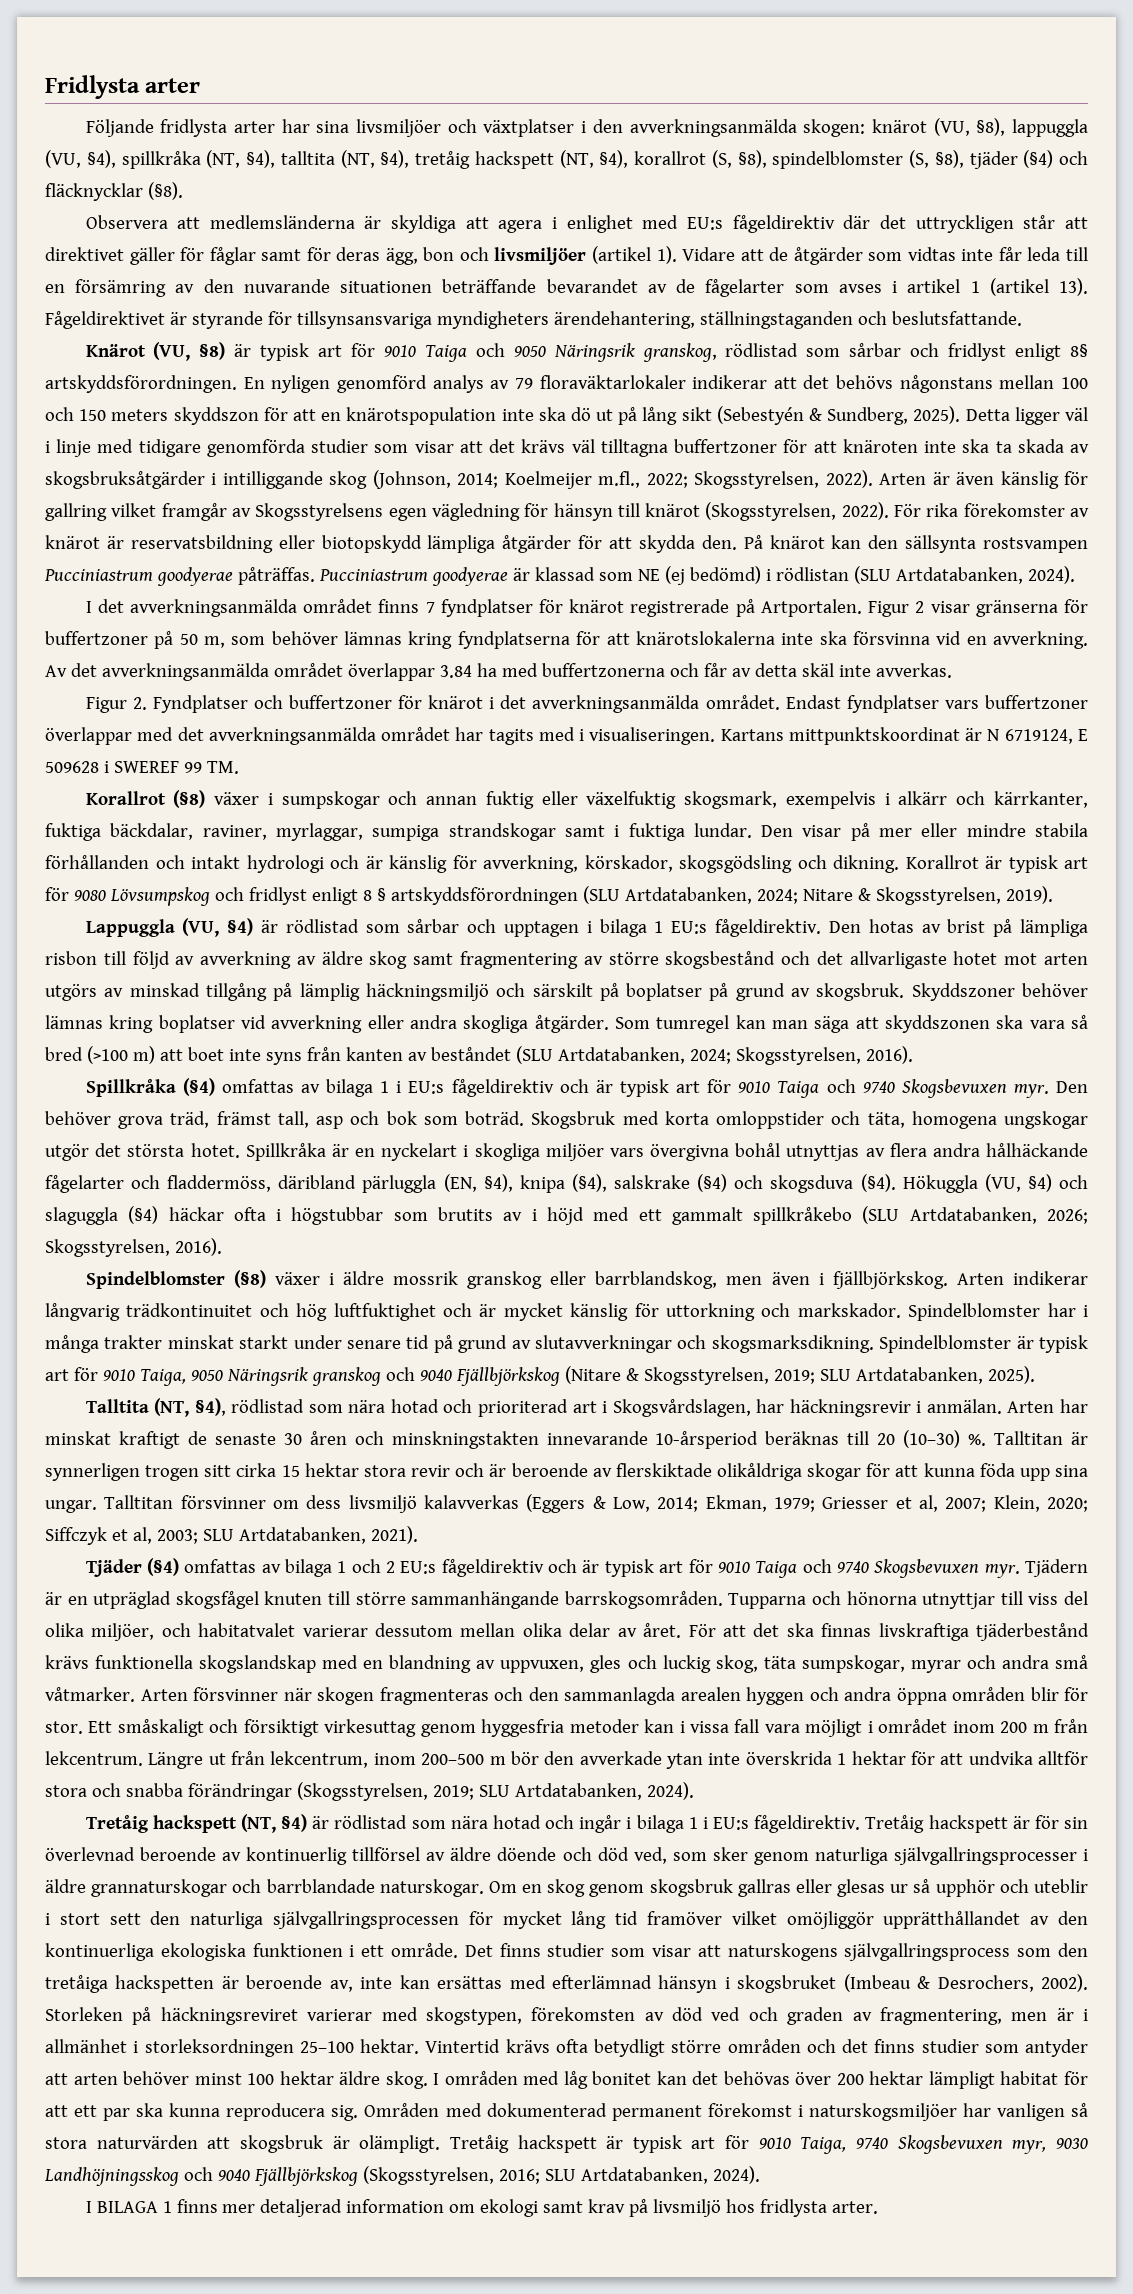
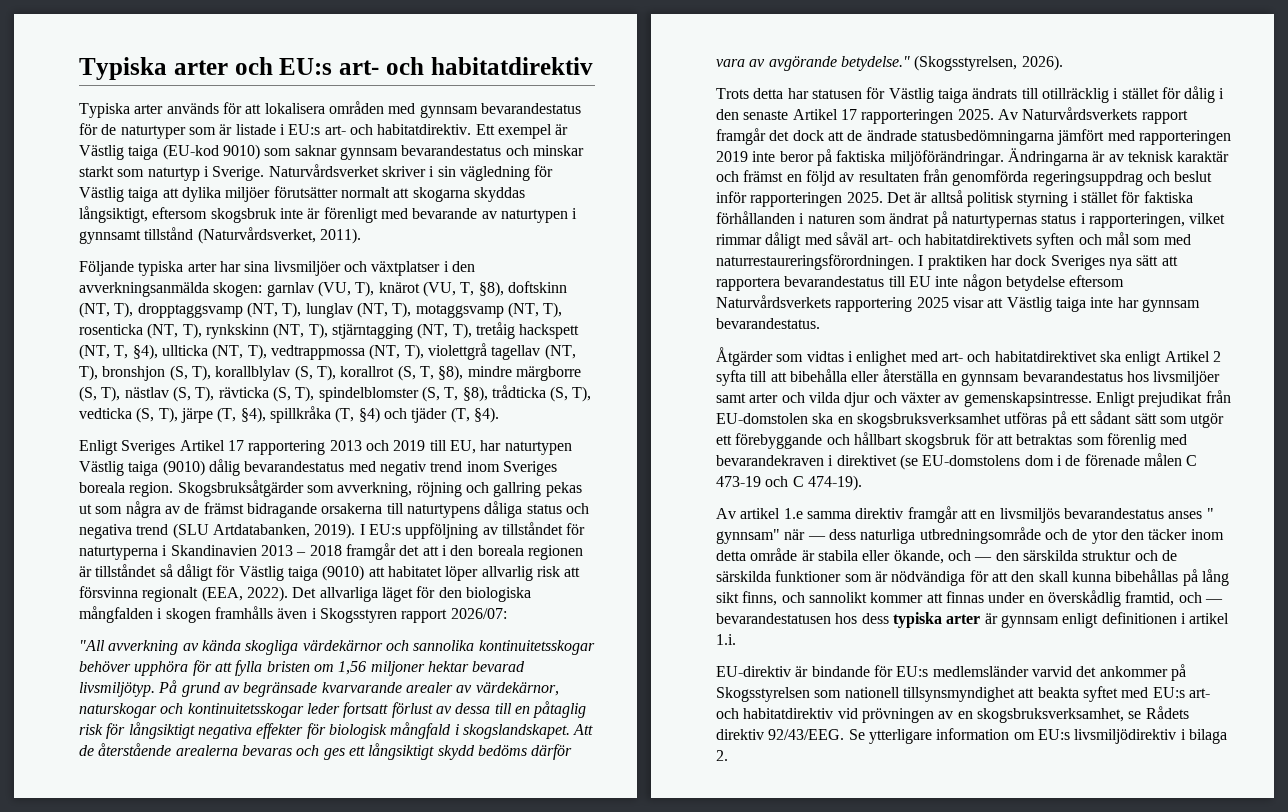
[45,75,201,99] Fridlysta arter -> [79,57,593,80] [79,101,581,118] [79,123,569,139] [79,144,584,160] [79,164,554,181] [79,186,525,202] [79,206,578,223] [79,227,361,244] Typiska arter och EU:s art- och habitatdirektiv // Typiska arter används för att lokalisera områden med gynnsam bevarandestatus för de naturtyper som är listade i EU:s art- och habitatdirektiv. Ett exempel är Västlig taiga (EU-kod 9010) som saknar gynnsam bevarandestatus och minskar starkt som naturtyp i Sverige. Naturvårdsverket skriver i sin vägledning för Västlig taiga att dylika miljöer förutsätter normalt att skogarna skyddas långsiktigt, eftersom skogsbruk inte är förenligt med bevarande av naturtypen i gynnsamt tillstånd (Naturvårdsverket, 2011).
[160,119,228,137] fridlysta -> [138,261,184,276] typiska
[871,118,1088,137] [45,150,1088,169] [45,182,183,201] [85,215,1088,233] [45,246,1088,265] [45,278,1089,297] [45,311,1022,329] [85,342,1089,362] [45,375,1088,393] [45,406,1088,425] [45,439,1089,457] [45,470,1089,489] [45,502,1089,521] [45,535,1088,553] [44,566,1075,586] [85,599,1088,617] [45,631,1089,649] [45,663,952,681] [85,695,1088,713] [45,727,1088,745] [45,761,239,774] [85,790,1089,809] [45,823,1088,841] [45,855,1088,873] [45,886,1053,906] [85,918,1088,937] [45,951,1089,969] [45,983,1088,1001] [45,1015,1089,1033] [45,1046,913,1065] [85,1078,1088,1098] [45,1111,1089,1129] [45,1143,1088,1161] [45,1174,1088,1193] [45,1206,1088,1225] [45,1238,222,1257] [85,1270,1088,1289] [45,1303,1088,1321] [45,1335,1088,1353] [45,1366,1035,1386] [85,1398,1088,1417] [45,1430,1088,1449] [45,1463,1088,1481] [45,1494,1089,1513] [45,1526,418,1545] [85,1558,1089,1578] [45,1591,1089,1609] [45,1623,1089,1641] [45,1655,1088,1673] [45,1687,1088,1705] [45,1719,1089,1737] [45,1751,1088,1769] [45,1782,694,1801] [85,1814,1088,1833] [45,1847,1088,1865] [45,1879,1088,1897] [45,1911,1088,1929] [45,1943,1088,1961] [45,1974,1088,1993] [45,2007,1088,2025] [45,2039,1088,2057] [45,2071,1088,2089] [45,2103,1088,2121] [45,2135,1088,2154] [44,2166,760,2186] [85,2199,879,2217] knärot (VU, §8), lappuggla (VU, §4), spillkråka (NT, §4), talltita (NT, §4), tretåig hackspett (NT, §4), korallrot (S, §8), spindelblomster (S, §8), tjäder (§4) och fläcknycklar (§8). // Observera att medlemsländerna är skyldiga att agera i enlighet med EU:s fågeldirektiv där det uttryckligen står att direktivet gäller för fåglar samt för deras ägg, bon och livsmiljöer (artikel 1). Vidare att de åtgärder som vidtas inte får leda till en försämring av den nuvarande situationen beträffande bevarandet av de fågelarter som avses i artikel 1 (artikel 13). Fågeldirektivet är styrande för tillsynsansvariga myndigheters ärendehantering, ställningstaganden och beslutsfattande. // Knärot (VU, §8) är typisk art för 9010 Taiga och 9050 Näringsrik granskog, rödlistad som sårbar och fridlyst enligt 8§ artskyddsförordningen. En nyligen genomförd analys av 79 floraväktarlokaler indikerar att det behövs någonstans mellan 100 och 150 meters skyddszon för att en knärotspopulation inte ska dö ut på lång sikt (Sebestyén & Sundberg, 2025). Detta ligger väl i linje med tidigare genomförda studier som visar att det krävs väl tilltagna buffertzoner för att knäroten inte ska ta skada av skogsbruksåtgärder i intilliggande skog (Johnson, 2014; Koelmeijer m.fl., 2022; Skogsstyrelsen, 2022). Arten är även känslig för gallring vilket framgår av Skogsstyrelsens egen vägledning för hänsyn till knärot (Skogsstyrelsen, 2022). För rika förekomster av knärot är reservatsbildning eller biotopskydd lämpliga åtgärder för att skydda den. På knärot kan den sällsynta rostsvampen Pucciniastrum goodyerae påträffas. Pucciniastrum goodyerae är klassad som NE (ej bedömd) i rödlistan (SLU Artdatabanken, 2024). // I det avverkningsanmälda området finns 7 fyndplatser för knärot registrerade på Artportalen. Figur 2 visar gränserna för buffertzoner på 50 m, som behöver lämnas kring fyndplatserna för att knärotslokalerna inte ska försvinna vid en avverkning. Av det avverkningsanmälda området överlappar 3.84 ha med buffertzonerna och får av detta skäl inte avverkas. // Figur 2. Fyndplatser och buffertzoner för knärot i det avverkningsanmälda området. Endast fyndplatser vars buffertzoner överlappar med det avverkningsanmälda området har tagits med i visualiseringen. Kartans mittpunktskoordinat är N 6719124, E 509628 i SWEREF 99 TM. // Korallrot (§8) växer i sumpskogar och annan fuktig eller växelfuktig skogsmark, exempelvis i alkärr och kärrkanter, fuktiga bäckdalar, raviner, myrlaggar, sumpiga strandskogar samt i fuktiga lundar. Den visar på mer eller mindre stabila förhållanden och intakt hydrologi och är känslig för avverkning, körskador, skogsgödsling och dikning. Korallrot är typisk art för 9080 Lövsumpskog och fridlyst enligt 8 § artskyddsförordningen (SLU Artdatabanken, 2024; Nitare & Skogsstyrelsen, 2019). // Lappuggla (VU, §4) är rödlistad som sårbar och upptagen i bilaga 1 EU:s fågeldirektiv. Den hotas av brist på lämpliga risbon till följd av avverkning av äldre skog samt fragmentering av större skogsbestånd och det allvarligaste hotet mot arten utgörs av minskad tillgång på lämplig häckningsmiljö och särskilt på boplatser på grund av skogsbruk. Skyddszoner behöver lämnas kring boplatser vid avverkning eller andra skogliga åtgärder. Som tumregel kan man säga att skyddszonen ska vara så bred (>100 m) att boet inte syns från kanten av beståndet (SLU Artdatabanken, 2024; Skogsstyrelsen, 2016). // Spillkråka (§4) omfattas av bilaga 1 i EU:s fågeldirektiv och är typisk art för 9010 Taiga och 9740 Skogsbevuxen myr. Den behöver grova träd, främst tall, asp och bok som boträd. Skogsbruk med korta omloppstider och täta, homogena ungskogar utgör det största hotet. Spillkråka är en nyckelart i skogliga miljöer vars övergivna bohål utnyttjas av flera andra hålhäckande fågelarter och fladdermöss, däribland pärluggla (EN, §4), knipa (§4), salskrake (§4) och skogsduva (§4). Hökuggla (VU, §4) och slaguggla (§4) häckar ofta i högstubbar som brutits av i höjd med ett gammalt spillkråkebo (SLU Artdatabanken, 2026; Skogsstyrelsen, 2016). // Spindelblomster (§8) växer i äldre mossrik granskog eller barrblandskog, men även i fjällbjörkskog. Arten indikerar långvarig trädkontinuitet och hög luftfuktighet och är mycket känslig för uttorkning och markskador. Spindelblomster har i många trakter minskat starkt under senare tid på grund av slutavverkningar och skogsmarksdikning. Spindelblomster är typisk art för 9010 Taiga, 9050 Näringsrik granskog och 9040 Fjällbjörkskog (Nitare & Skogsstyrelsen, 2019; SLU Artdatabanken, 2025). // Talltita (NT, §4), rödlistad som nära hotad och prioriterad art i Skogsvårdslagen, har häckningsrevir i anmälan. Arten har minskat kraftigt de senaste 30 åren och minskningstakten innevarande 10-årsperiod beräknas till 20 (10–30) %. Talltitan är synnerligen trogen sitt cirka 15 hektar stora revir och är beroende av flerskiktade olikåldriga skogar för att kunna föda upp sina ungar. Talltitan försvinner om dess livsmiljö kalavverkas (Eggers & Low, 2014; Ekman, 1979; Griesser et al, 2007; Klein, 2020; Siffczyk et al, 2003; SLU Artdatabanken, 2021). // Tjäder (§4) omfattas av bilaga 1 och 2 EU:s fågeldirektiv och är typisk art för 9010 Taiga och 9740 Skogsbevuxen myr. Tjädern är en utpräglad skogsfågel knuten till större sammanhängande barrskogsområden. Tupparna och hönorna utnyttjar till viss del olika miljöer, och habitatvalet varierar dessutom mellan olika delar av året. För att det ska finnas livskraftiga tjäderbestånd krävs funktionella skogslandskap med en blandning av uppvuxen, gles och luckig skog, täta sumpskogar, myrar och andra små våtmarker. Arten försvinner när skogen fragmenteras och den sammanlagda arealen hyggen och andra öppna områden blir för stor. Ett småskaligt och försiktigt virkesuttag genom hyggesfria metoder kan i vissa fall vara möjligt i området inom 200 m från lekcentrum. Längre ut från lekcentrum, inom 200–500 m bör den avverkade ytan inte överskrida 1 hektar för att undvika alltför stora och snabba förändringar (Skogsstyrelsen, 2019; SLU Artdatabanken, 2024). // Tretåig hackspett (NT, §4) är rödlistad som nära hotad och ingår i bilaga 1 i EU:s fågeldirektiv. Tretåig hackspett är för sin överlevnad beroende av kontinuerlig tillförsel av äldre döende och död ved, som sker genom naturliga självgallringsprocesser i äldre grannaturskogar och barrblandade naturskogar. Om en skog genom skogsbruk gallras eller glesas ur så upphör och uteblir i stort sett den naturliga självgallringsprocessen för mycket lång tid framöver vilket omöjliggör upprätthållandet av den kontinuerliga ekologiska funktionen i ett område. Det finns studier som visar att naturskogens självgallringsprocess som den tretåiga hackspetten är beroende av, inte kan ersättas med efterlämnad hänsyn i skogsbruket (Imbeau & Desrochers, 2002). Storleken på häckningsreviret varierar med skogstypen, förekomsten av död ved och graden av fragmentering, men är i allmänhet i storleksordningen 25–100 hektar. Vintertid krävs ofta betydligt större områden och det finns studier som antyder att arten behöver minst 100 hektar äldre skog. I områden med låg bonitet kan det behövas över 200 hektar lämpligt habitat för att ett par ska kunna reproducera sig. Områden med dokumenterad permanent förekomst i naturskogsmiljöer har vanligen så stora naturvärden att skogsbruk är olämpligt. Tretåig hackspett är typisk art för 9010 Taiga, 9740 Skogsbevuxen myr, 9030 Landhöjningsskog och 9040 Fjällbjörkskog (Skogsstyrelsen, 2016; SLU Artdatabanken, 2024). // I BILAGA 1 finns mer detaljerad information om ekologi samt krav på livsmiljö hos fridlysta arter. -> [266,281,567,297] [79,302,563,318] [79,322,580,339] [79,343,576,360] [79,365,581,381] [79,385,592,402] [79,406,499,423] [79,440,572,455] [79,459,557,476] [79,480,582,497] [79,501,589,518] [79,522,586,539] [79,543,583,560] [79,564,581,581] [79,586,531,602] [79,606,507,623] [79,640,595,655] [79,660,526,676] [79,680,559,697] [79,701,587,718] [79,722,594,739] [79,743,573,760] [716,55,1063,71] [716,86,1225,103] [716,107,1188,124] [716,128,1231,145] [716,148,1230,166] [716,169,1213,186] [716,190,1193,207] [716,211,1226,228] [716,232,1191,249] [716,254,1178,270] [716,274,1125,291] [716,295,1200,312] [716,318,820,329] [716,347,1221,366] [716,369,1221,386] [716,390,1231,407] [716,411,1225,428] [716,432,1188,449] [716,453,1198,470] [716,475,862,491] [716,506,1214,523] [716,527,1224,544] [716,548,1177,564] [716,569,1229,586] [716,590,1223,607] [716,612,1230,628] [716,634,736,645] [716,664,1186,681] [716,686,1210,702] [716,706,1189,723] [716,728,1227,744] [716,750,728,761] garnlav (VU, T), knärot (VU, T, §8), doftskinn (NT, T), dropptaggsvamp (NT, T), lunglav (NT, T), motaggsvamp (NT, T), rosenticka (NT, T), rynkskinn (NT, T), stjärntagging (NT, T), tretåig hackspett (NT, T, §4), ullticka (NT, T), vedtrappmossa (NT, T), violettgrå tagellav (NT, T), bronshjon (S, T), korallblylav (S, T), korallrot (S, T, §8), mindre märgborre (S, T), nästlav (S, T), rävticka (S, T), spindelblomster (S, T, §8), trådticka (S, T), vedticka (S, T), järpe (T, §4), spillkråka (T, §4) och tjäder (T, §4). // Enligt Sveriges Artikel 17 rapportering 2013 och 2019 till EU, har naturtypen Västlig taiga (9010) dålig bevarandestatus med negativ trend inom Sveriges boreala region. Skogsbruksåtgärder som avverkning, röjning och gallring pekas ut som några av de främst bidragande orsakerna till naturtypens dåliga status och negativa trend (SLU Artdatabanken, 2019). I EU:s uppföljning av tillståndet för naturtyperna i Skandinavien 2013 – 2018 framgår det att i den boreala regionen är tillståndet så dåligt för Västlig taiga (9010) att habitatet löper allvarlig risk att försvinna regionalt (EEA, 2022). Det allvarliga läget för den biologiska mångfalden i skogen framhålls även i Skogsstyren rapport 2026/07: // "All avverkning av kända skogliga värdekärnor och sannolika kontinuitetsskogar behöver upphöra för att fylla bristen om 1,56 miljoner hektar bevarad livsmiljötyp. På grund av begränsade kvarvarande arealer av värdekärnor, naturskogar och kontinuitetsskogar leder fortsatt förlust av dessa till en påtaglig risk för långsiktigt negativa effekter för biologisk mångfald i skogslandskapet. Att de återstående arealerna bevaras och ges ett långsiktigt skydd bedöms därför vara av avgörande betydelse." (Skogsstyrelsen, 2026). // Trots detta har statusen för Västlig taiga ändrats till otillräcklig i stället för dålig i den senaste Artikel 17 rapporteringen 2025. Av Naturvårdsverkets rapport framgår det dock att de ändrade statusbedömningarna jämfört med rapporteringen 2019 inte beror på faktiska miljöförändringar. Ändringarna är av teknisk karaktär och främst en följd av resultaten från genomförda regeringsuppdrag och beslut inför rapporteringen 2025. Det är alltså politisk styrning i stället för faktiska förhållanden i naturen som ändrat på naturtypernas status i rapporteringen, vilket rimmar dåligt med såväl art- och habitatdirektivets syften och mål som med naturrestaureringsförordningen. I praktiken har dock Sveriges nya sätt att rapportera bevarandestatus till EU inte någon betydelse eftersom Naturvårdsverkets rapportering 2025 visar att Västlig taiga inte har gynnsam bevarandestatus. // Åtgärder som vidtas i enlighet med art- och habitatdirektivet ska enligt Artikel 2 syfta till att bibehålla eller återställa en gynnsam bevarandestatus hos livsmiljöer samt arter och vilda djur och växter av gemenskapsintresse. Enligt prejudikat från EU-domstolen ska en skogsbruksverksamhet utföras på ett sådant sätt som utgör ett förebyggande och hållbart skogsbruk för att betraktas som förenlig med bevarandekraven i direktivet (se EU-domstolens dom i de förenade målen C 473-19 och C 474-19). // Av artikel 1.e samma direktiv framgår att en livsmiljös bevarandestatus anses " gynnsam" när — dess naturliga utbredningsområde och de ytor den täcker inom detta område är stabila eller ökande, och — den särskilda struktur och de särskilda funktioner som är nödvändiga för att den skall kunna bibehållas på lång sikt finns, och sannolikt kommer att finnas under en överskådlig framtid, och — bevarandestatusen hos dess typiska arter är gynnsam enligt definitionen i artikel 1.i. // EU-direktiv är bindande för EU:s medlemsländer varvid det ankommer på Skogsstyrelsen som nationell tillsynsmyndighet att beakta syftet med EU:s art- och habitatdirektiv vid prövningen av en skogsbruksverksamhet, se Rådets direktiv 92/43/EEG. Se ytterligare information om EU:s livsmiljödirektiv i bilaga 2.

